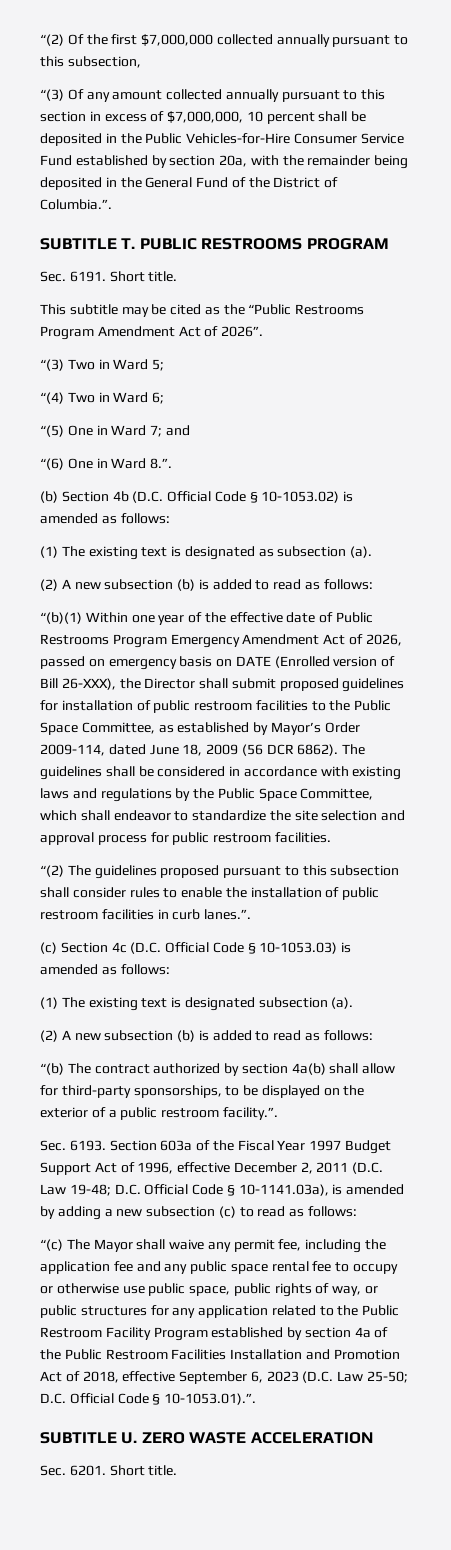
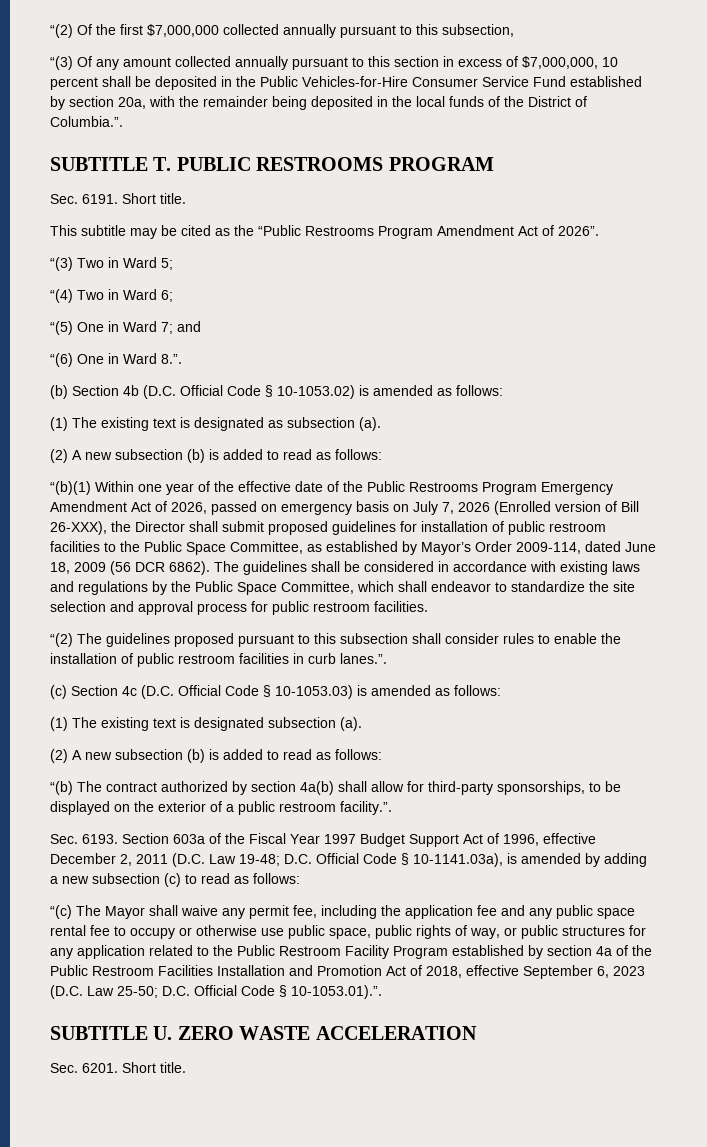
[145,177,229,188] General Fund -> [416,96,484,107] local funds
(334, 617) none -> [343,481,363,492] the
[235,656,271,666] DATE -> [413,501,490,515] July 7, 2026

